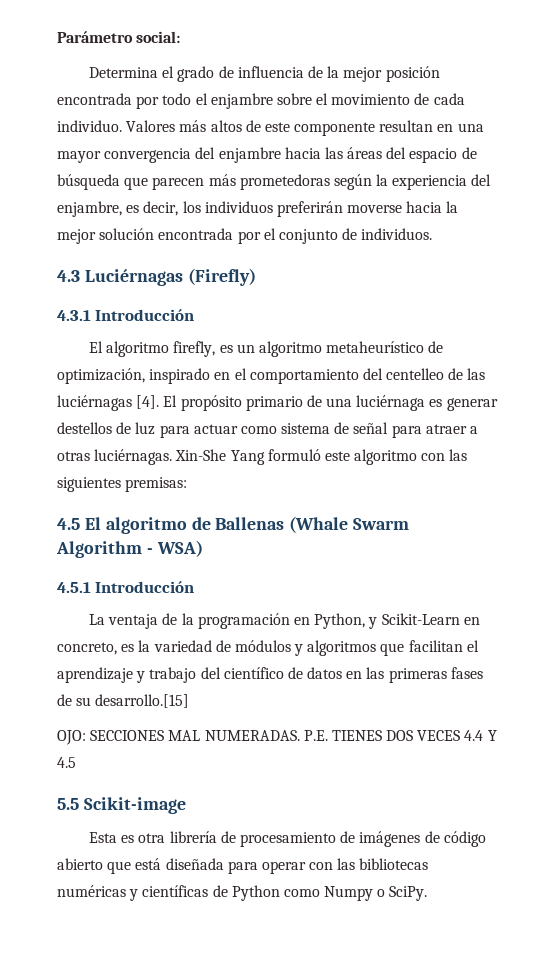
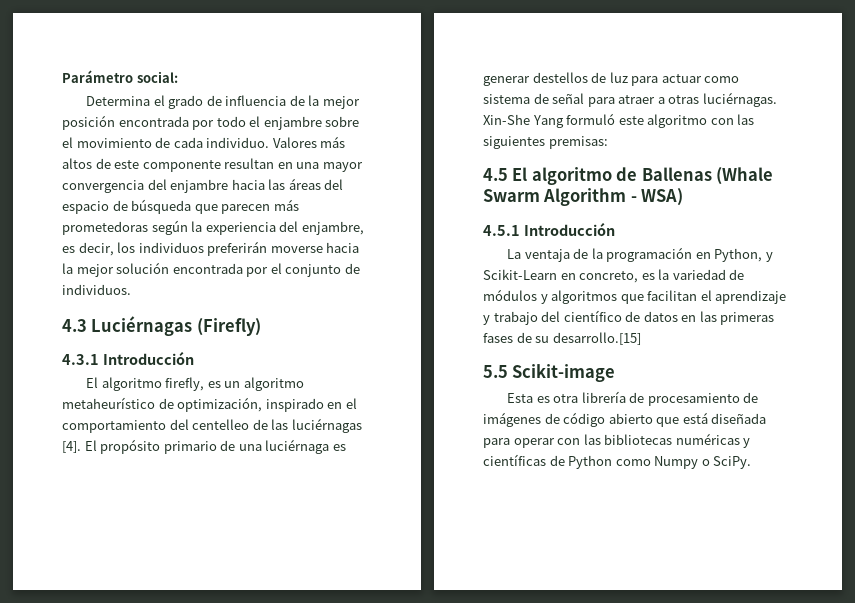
[57,730,497,745] [57,757,76,768] // OJO: SECCIONES MAL NUMERADAS. P.E. TIENES DOS VECES 4.4 Y 4.5 -> (641, 338) none

